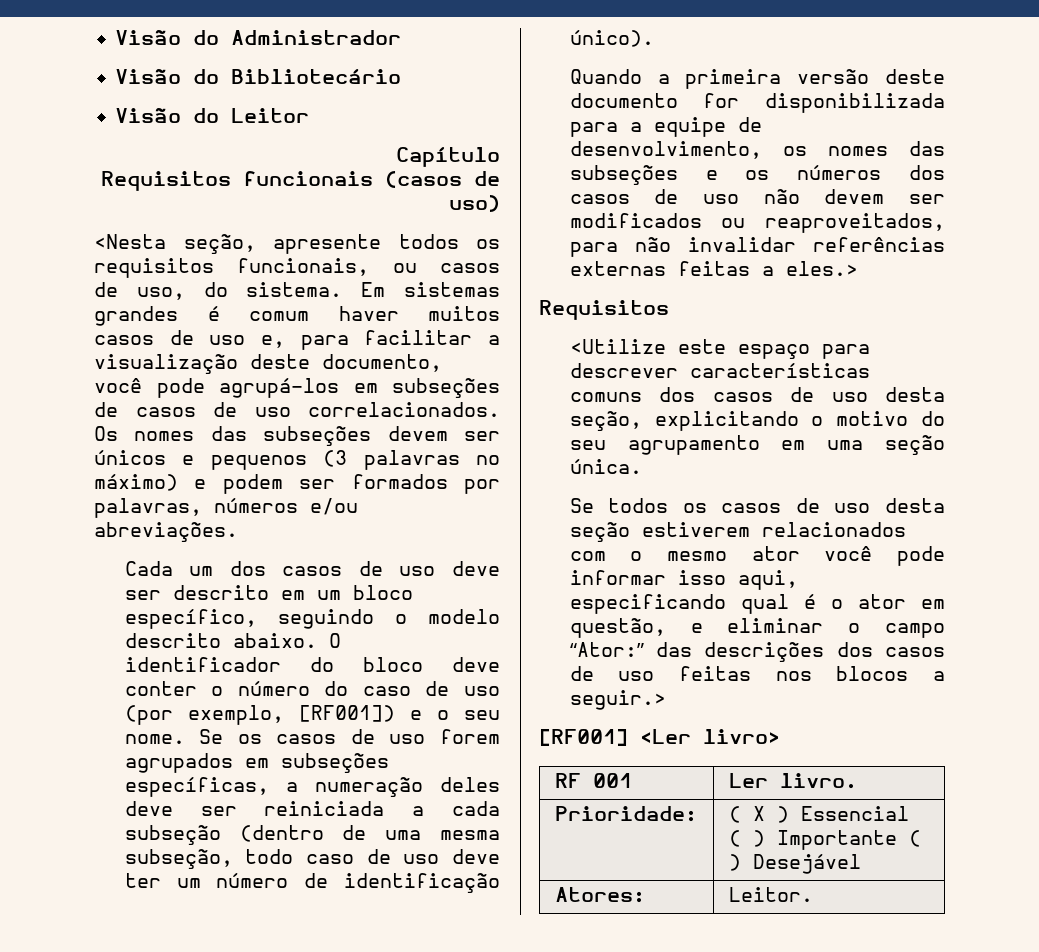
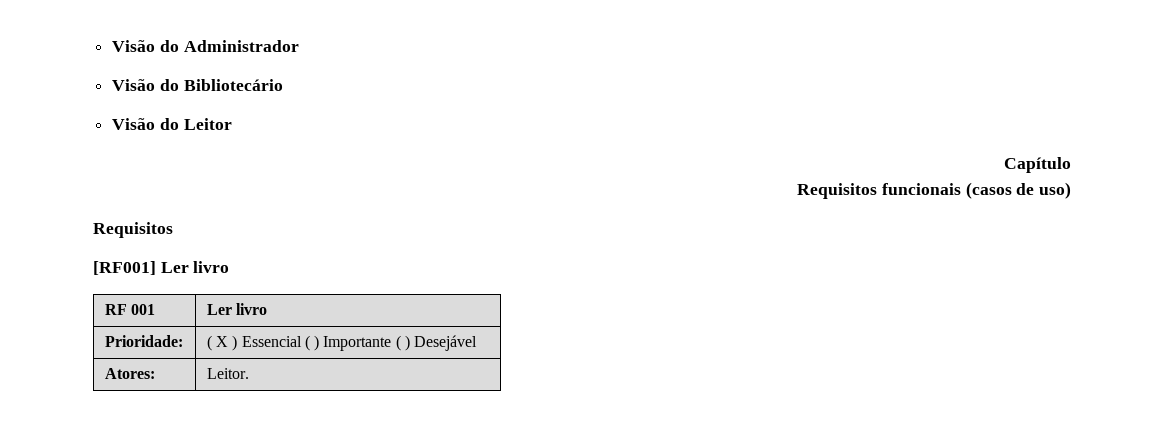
[94,234,500,254] [94,258,500,278] [94,282,500,300] [94,306,500,326] [94,330,500,350] [94,354,442,374] [94,378,500,398] [94,402,500,417] [94,426,500,446] [94,450,500,470] [94,474,500,494] [94,498,358,518] [94,522,238,542] [124,561,500,576] [124,585,413,600] [124,609,500,629] [124,633,341,648] [124,657,500,672] [124,681,500,696] [124,705,500,725] [124,729,500,744] [124,753,389,773] [124,777,500,797] [124,801,500,816] [124,825,500,845] [124,849,500,869] [124,873,500,893] [569,30,654,47] [569,69,945,89] [569,93,945,113] [569,117,762,137] [569,141,945,159] [569,165,945,185] [569,189,945,204] [569,213,945,233] [569,237,945,257] [569,261,858,276] [539,300,669,320] [569,339,870,359] [569,363,870,378] [569,387,945,402] [569,411,945,431] [569,435,945,455] [569,459,642,474] [569,498,945,513] [569,522,906,542] [569,546,945,566] [569,570,798,590] [569,594,945,614] [569,618,945,638] [569,642,945,662] [569,666,945,681] [569,690,666,710] <Nesta seção, apresente todos os requisitos funcionais, ou casos de uso, do sistema. Em sistemas grandes é comum haver muitos casos de uso e, para facilitar a visualização deste documento, você pode agrupá-los em subseções de casos de uso correlacionados. Os nomes das subseções devem ser únicos e pequenos (3 palavras no máximo) e podem ser formados por palavras, números e/ou abreviações. // Cada um dos casos de uso deve ser descrito em um bloco específico, seguindo o modelo descrito abaixo. O identificador do bloco deve conter o número do caso de uso (por exemplo, [RF001]) e o seu nome. Se os casos de uso forem agrupados em subseções específicas, a numeração deles deve ser reiniciada a cada subseção (dentro de uma mesma subseção, todo caso de uso deve ter um número de identificação único). // Quando a primeira versão deste documento for disponibilizada para a equipe de desenvolvimento, os nomes das subseções e os números dos casos de uso não devem ser modificados ou reaproveitados, para não invalidar referências externas feitas a eles.> // Requisitos // <Utilize este espaço para descrever características comuns dos casos de uso desta seção, explicitando o motivo do seu agrupamento em uma seção única. // Se todos os casos de uso desta seção estiverem relacionados com o mesmo ator você pode informar isso aqui, especificando qual é o ator em questão, e eliminar o campo “Ator:” das descrições dos casos de uso feitas nos blocos a seguir.> -> [93,222,173,238] Requisitos
[640,729,780,744] <Ler livro> -> [160,261,230,273] Ler livro
[779,773,857,789] livro. -> [235,303,267,315] livro

